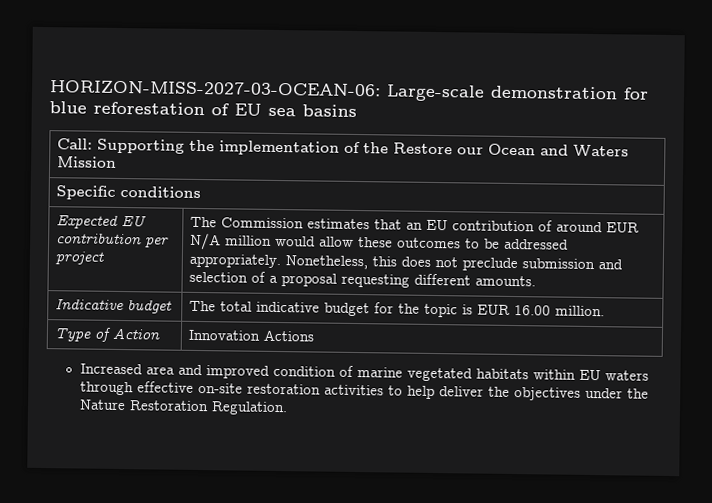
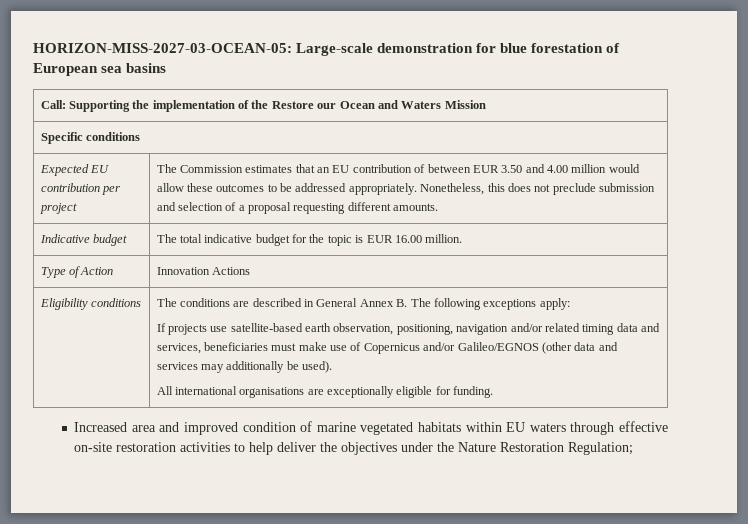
[50,80,381,97] HORIZON-MISS-2027-03-OCEAN-06: -> [33,43,292,53] HORIZON-MISS-2027-03-OCEAN-05:
[93,101,262,116] reforestation of EU -> [531,43,621,53] [33,63,98,76] forestation of European
[556,221,640,233] [190,232,222,251] around EUR N/A -> [427,164,569,173] between EUR 3.50 and 4.00
(315, 335) none -> [39,298,141,310] [156,298,570,310] [156,323,661,335] [156,342,618,354] [156,361,333,373] [156,386,494,398] // Eligibility conditions | The conditions are described in General Annex B. The following exceptions apply: // If projects use satellite-based earth observation, positioning, navigation and/or related timing data and services, beneficiaries must make use of Copernicus and/or Galileo/EGNOS (other data and services may additionally be used). // All international organisations are exceptionally eligible for funding.
[210,401,288,416] Regulation. -> [568,442,634,455] Regulation;

